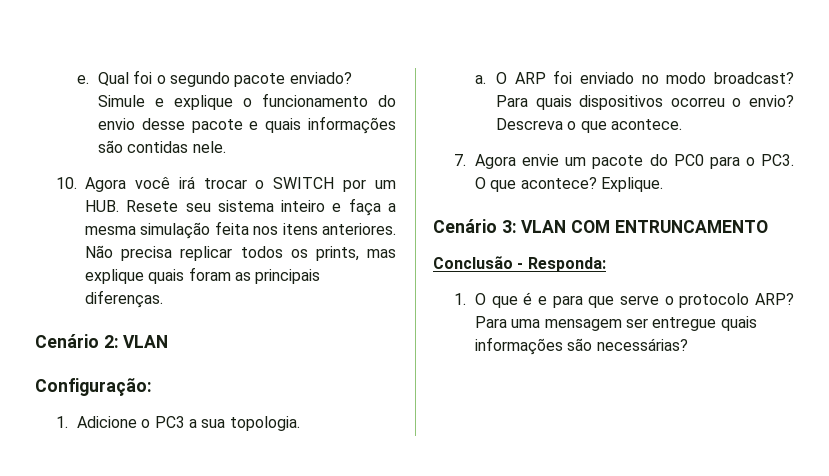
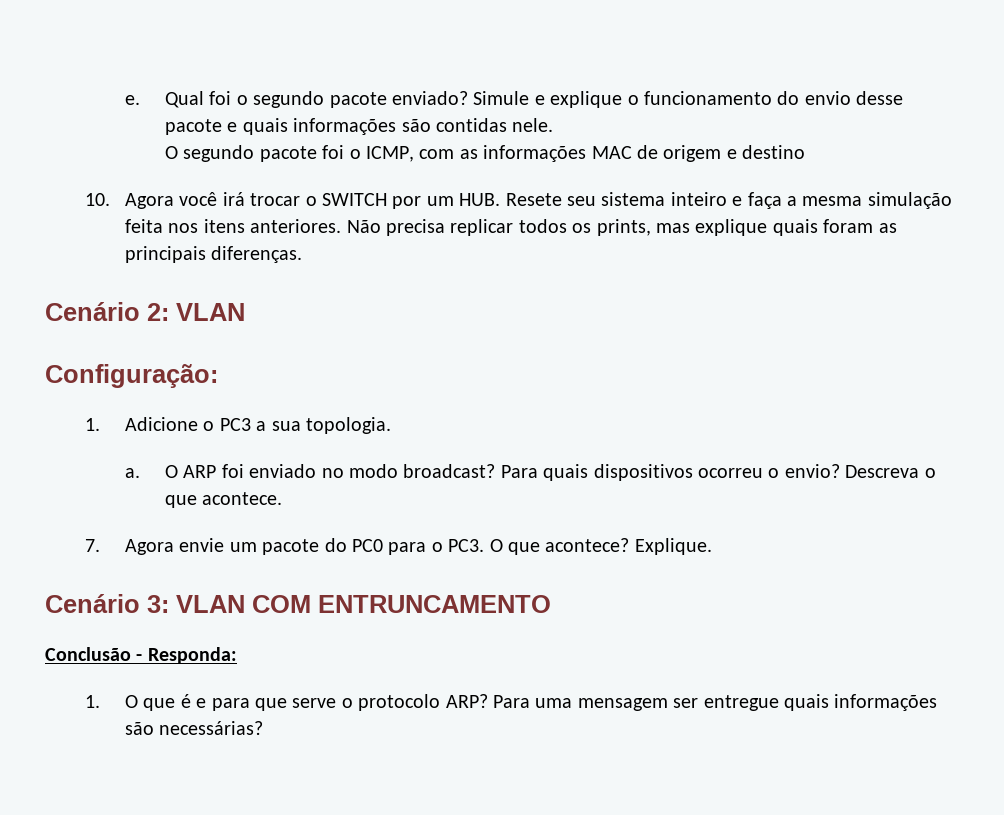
(226, 147) none -> [164,145,806,162] // O segundo pacote foi o ICMP, com as informações MAC de origem e destino

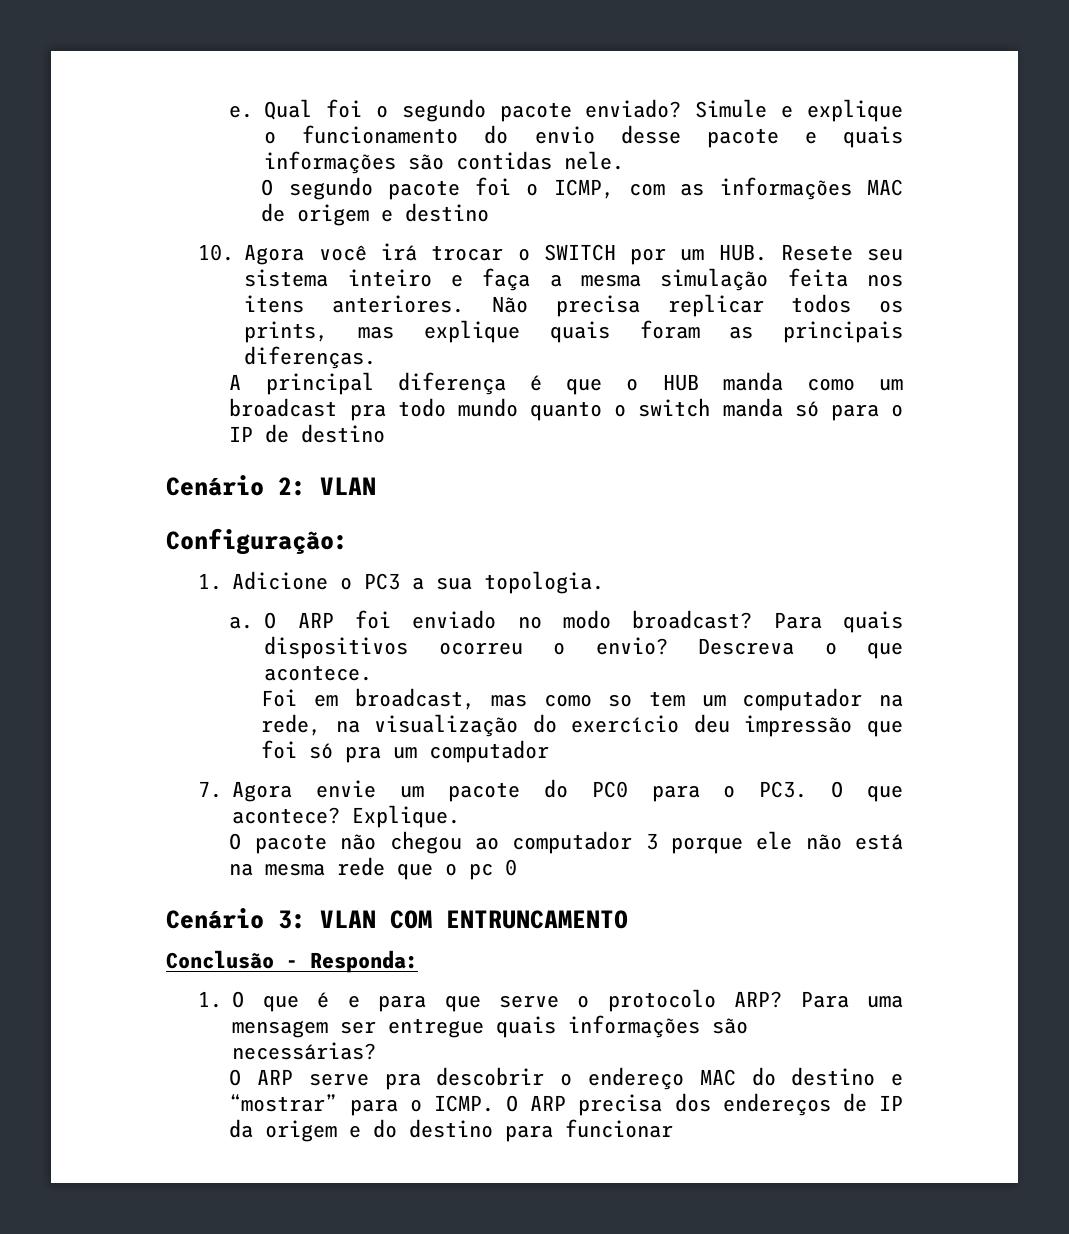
(303, 254) none -> [229,372,904,395] [229,398,903,421] [229,424,386,443] // A principal diferença é que o HUB manda como um broadcast pra todo mundo quanto o switch manda só para o IP de destino
(283, 498) none -> [261,688,903,711] [261,714,903,737] [261,740,550,763] // Foi em broadcast, mas como so tem um computador na rede, na visualização do exercício deu impressão que foi só pra um computador
(712, 546) none -> [229,831,904,854] [229,857,518,880] // O pacote não chegou ao computador 3 porque ele não está na mesma rede que o pc 0
(264, 728) none -> [229,1067,903,1090] [229,1093,903,1116] [229,1119,674,1142] // O ARP serve pra descobrir o endereço MAC do destino e “mostrar” para o ICMP. O ARP precisa dos endereços de IP da origem e do destino para funcionar

